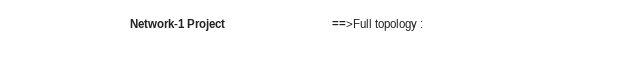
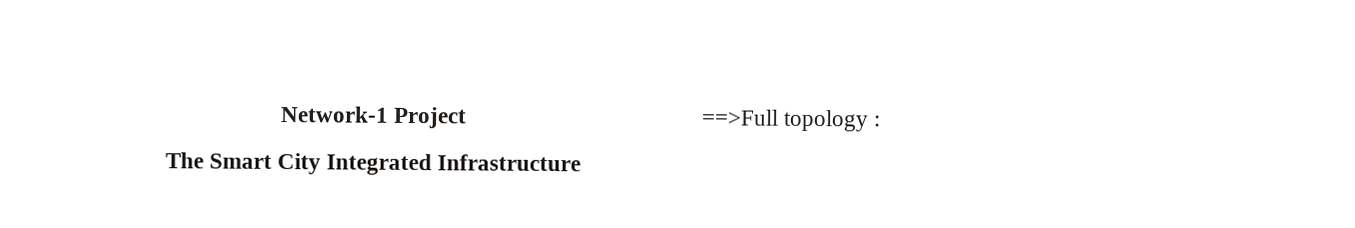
(226, 25) none -> [164,152,582,176] // The Smart City Integrated Infrastructure

